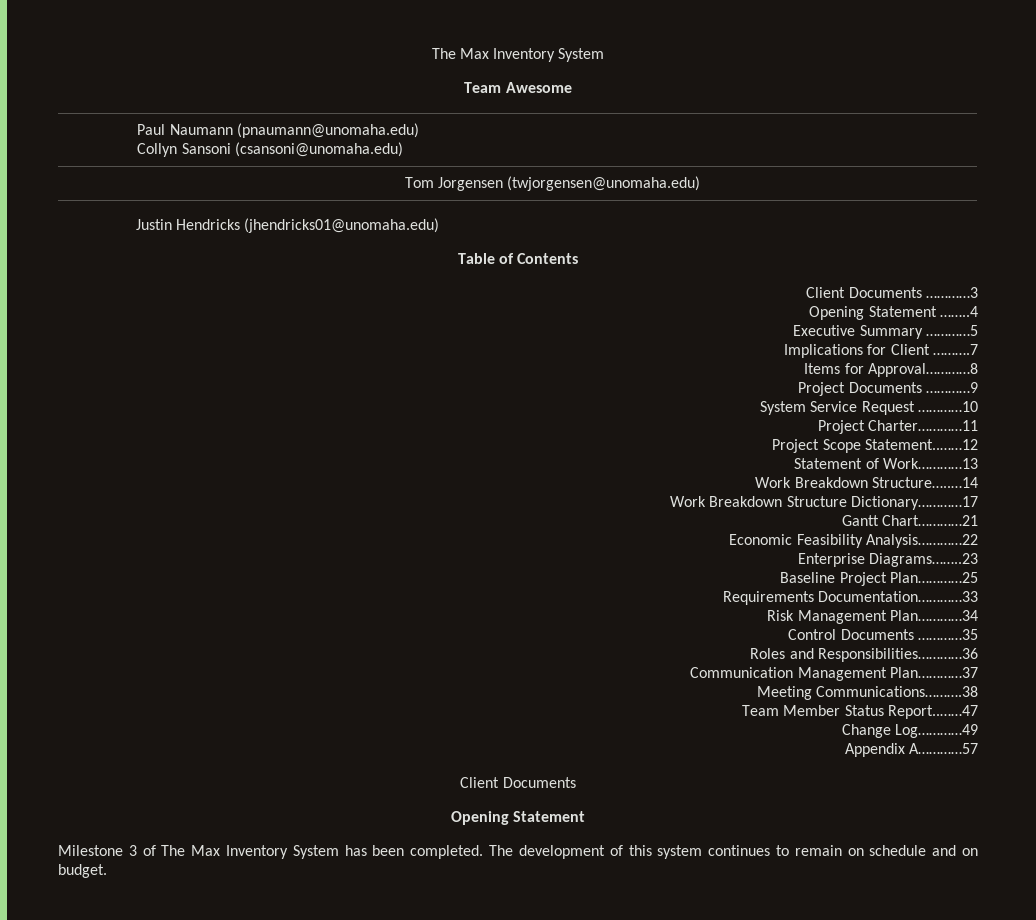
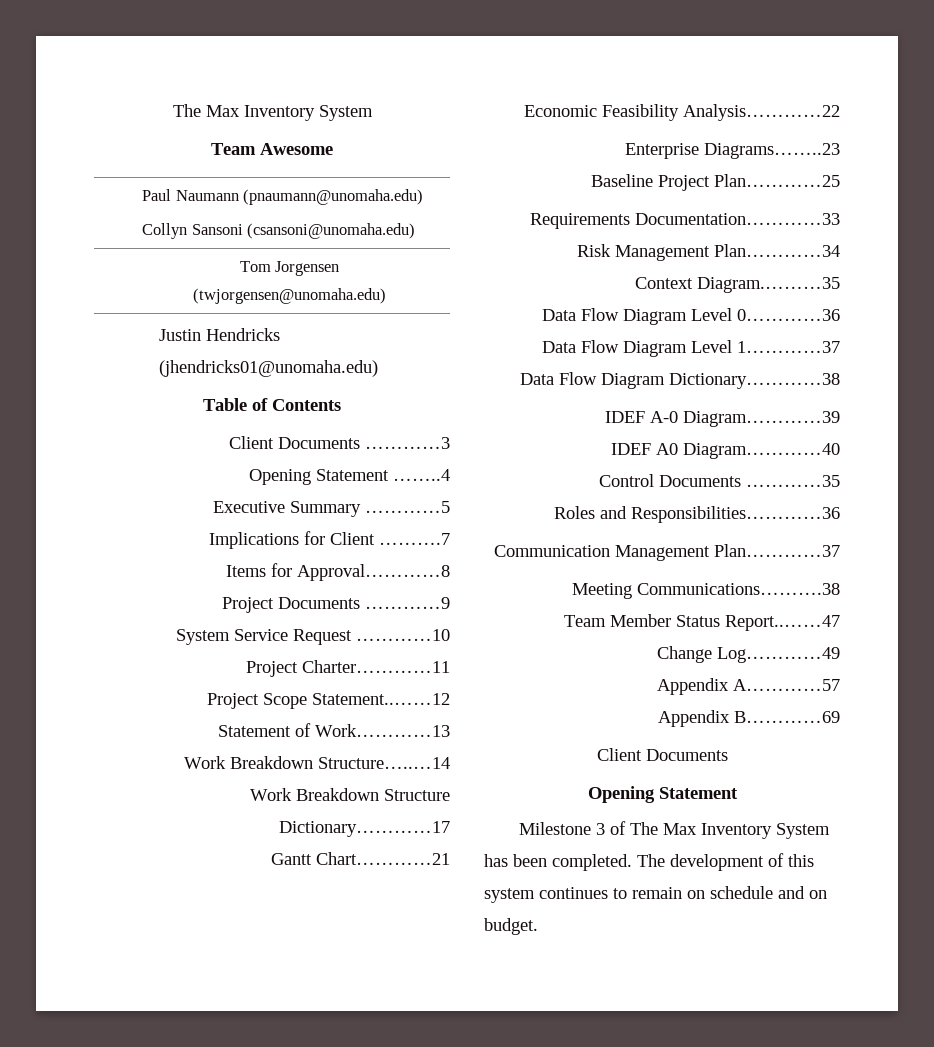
(979, 615) none -> [635,277,840,293] [542,308,840,325] [542,340,840,357] [520,372,840,389] [605,411,840,427] [611,443,840,459] // Context Diagram.………35 // Data Flow Diagram Level 0…………36 // Data Flow Diagram Level 1…………37 // Data Flow Diagram Dictionary…………38 // IDEF A-0 Diagram…………39 // IDEF A0 Diagram…………40
(979, 748) none -> [658,710,840,727] // Appendix B…………69

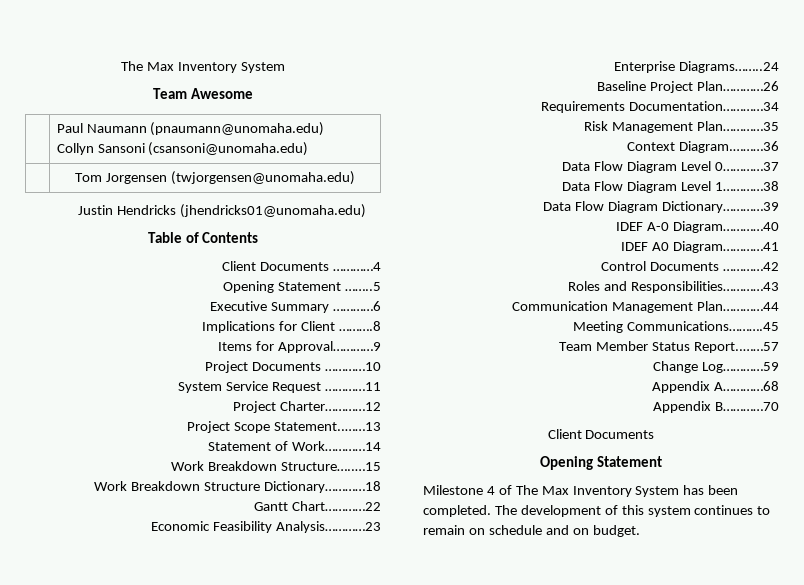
[365,437,450,449] [249,469,450,485] …………3 // Opening Statement ……..4 -> [333,262,381,271] [223,281,381,293] …………4 // Opening Statement ……..5
[365,501,450,513] …………5 -> [333,301,382,311] …………6
[379,533,450,545] ……….7 -> [339,321,381,331] ……….8
[297,564,450,581] Approval…………8 -> [278,341,381,353] Approval…………9
[365,597,450,609] …………9 -> [325,362,381,371] …………10
[356,629,450,641] [246,660,450,677] …………10 // Project Charter…………11 -> [325,382,381,391] [233,401,381,413] …………11 // Project Charter…………12
[312,693,450,705] Statement..……12 -> [274,422,381,431] Statement..……13
[315,724,450,737] [184,756,450,769] Work…………13 // Work Breakdown Structure…..…14 -> [292,441,381,451] [171,461,381,471] Work…………14 // Work Breakdown Structure…..…15
[279,821,450,837] Dictionary…………17 -> [264,481,381,493] Dictionary…………18
[316,852,450,865] Chart…………21 -> [292,501,381,511] Chart…………22
[683,104,840,121] Analysis…………22 -> [276,521,381,533] Analysis…………23
[704,143,840,159] Diagrams……..23 -> [679,61,779,73] Diagrams……..24
[714,174,840,187] Plan…………25 -> [697,81,779,91] Plan…………26
[635,213,840,225] Documentation…………33 -> [629,101,779,111] Documentation…………34
[714,244,840,257] Plan…………34 -> [697,121,779,131] Plan…………35
[697,277,840,293] [542,308,840,325] [542,340,840,357] [520,372,840,389] Diagram.………35 // Data Flow Diagram Level 0…………36 // Data Flow Diagram Level 1…………37 // Data Flow Diagram Dictionary…………38 -> [679,141,779,153] [562,161,779,173] [562,181,779,193] [543,201,779,213] Diagram.………36 // Data Flow Diagram Level 0…………37 // Data Flow Diagram Level 1…………38 // Data Flow Diagram Dictionary…………39
[683,411,840,427] Diagram…………39 -> [673,221,779,233] Diagram…………40
[683,443,840,459] Diagram…………40 -> [673,241,779,253] Diagram…………41
[746,475,840,487] …………35 -> [723,262,779,271] …………42
[631,506,840,523] Responsibilities…………36 -> [631,281,779,293] Responsibilities…………43
[714,544,840,557] Plan…………37 -> [697,301,779,311] Plan…………44
[637,583,840,595] Communications……….38 -> [627,321,779,331] Communications……….45
[725,615,840,631] Report..……47 -> [694,342,779,353] Report..……57
[717,647,840,663] [657,678,840,695] [658,710,840,727] Log…………49 // Appendix A…………57 // Appendix B…………69 -> [702,362,779,373] [652,381,779,393] [653,401,779,413] Log…………59 // Appendix A…………68 // Appendix B…………70
[596,823,606,835] 3 -> [486,486,495,495] 4

